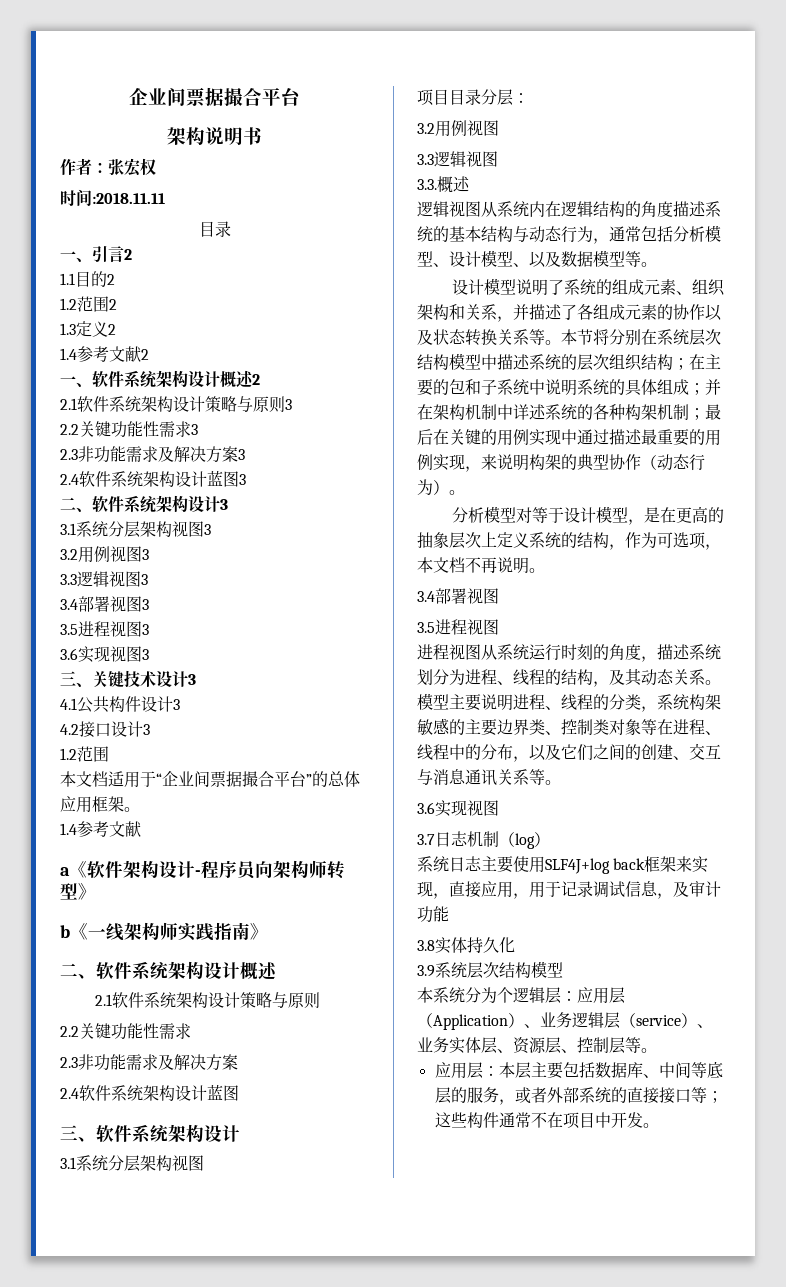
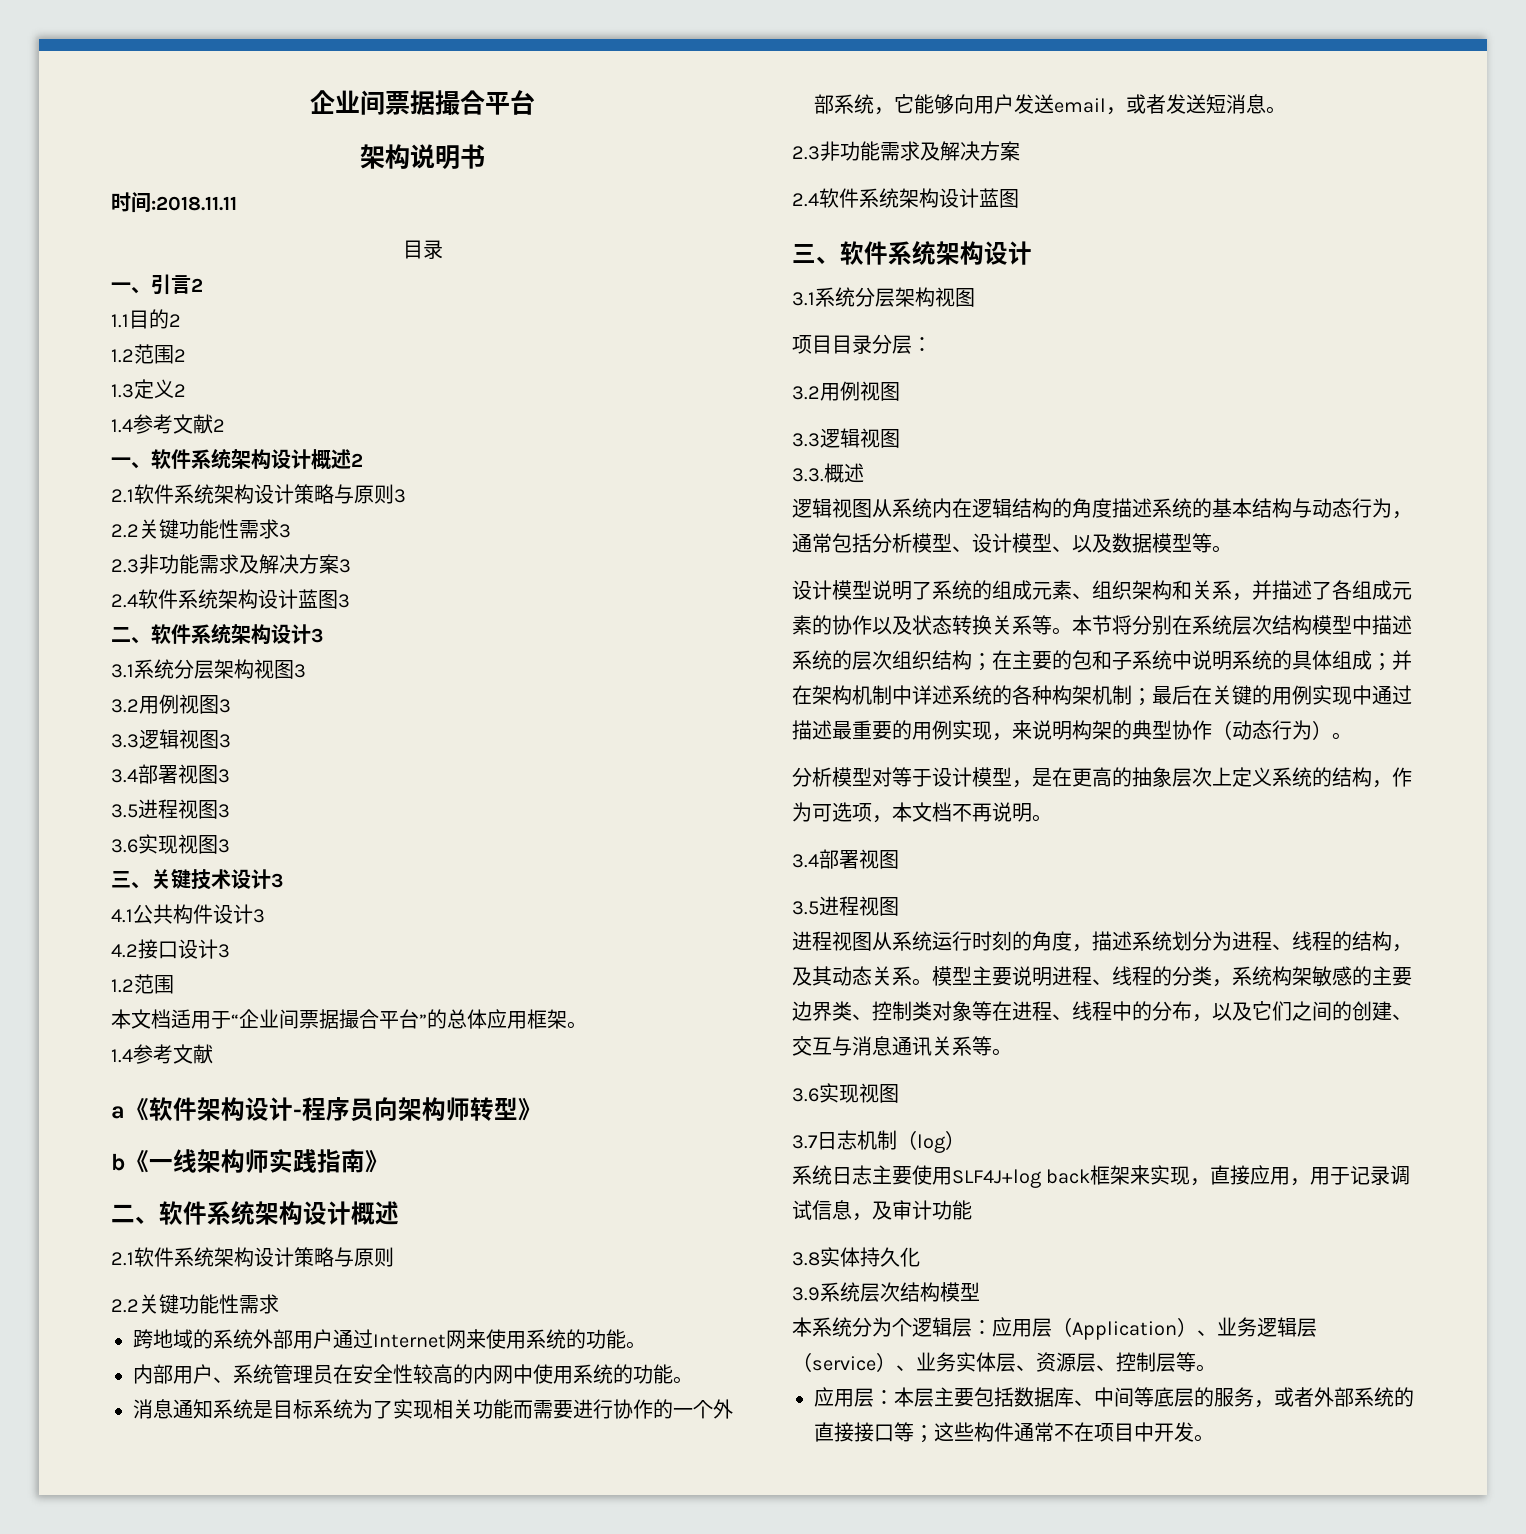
[60,158,156,177] // 作者：张宏权 -> (485, 156) none
(191, 1031) none -> [133,1329,646,1349] [133,1364,693,1384] [133,1399,733,1419] [814,94,1286,115] // 跨地域的系统外部用户通过Internet网来使用系统的功能。 // 内部用户、系统管理员在安全性较高的内网中使用系统的功能。 // 消息通知系统是目标系统为了实现相关功能而需要进行协作的一个外部系统，它能够向用户发送email，或者发送短消息。

